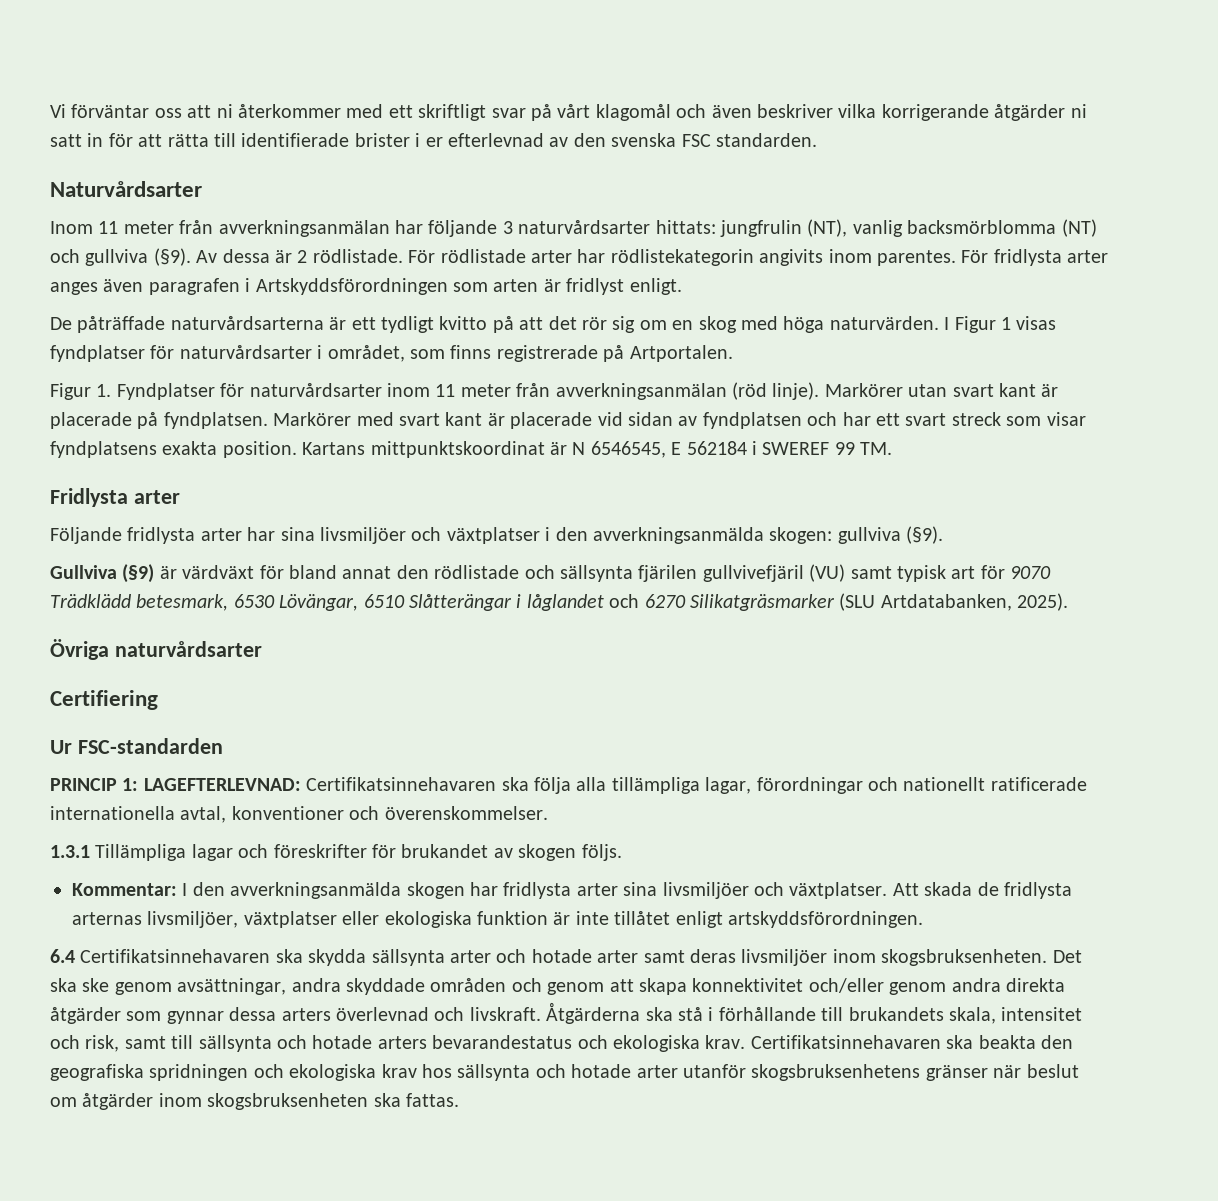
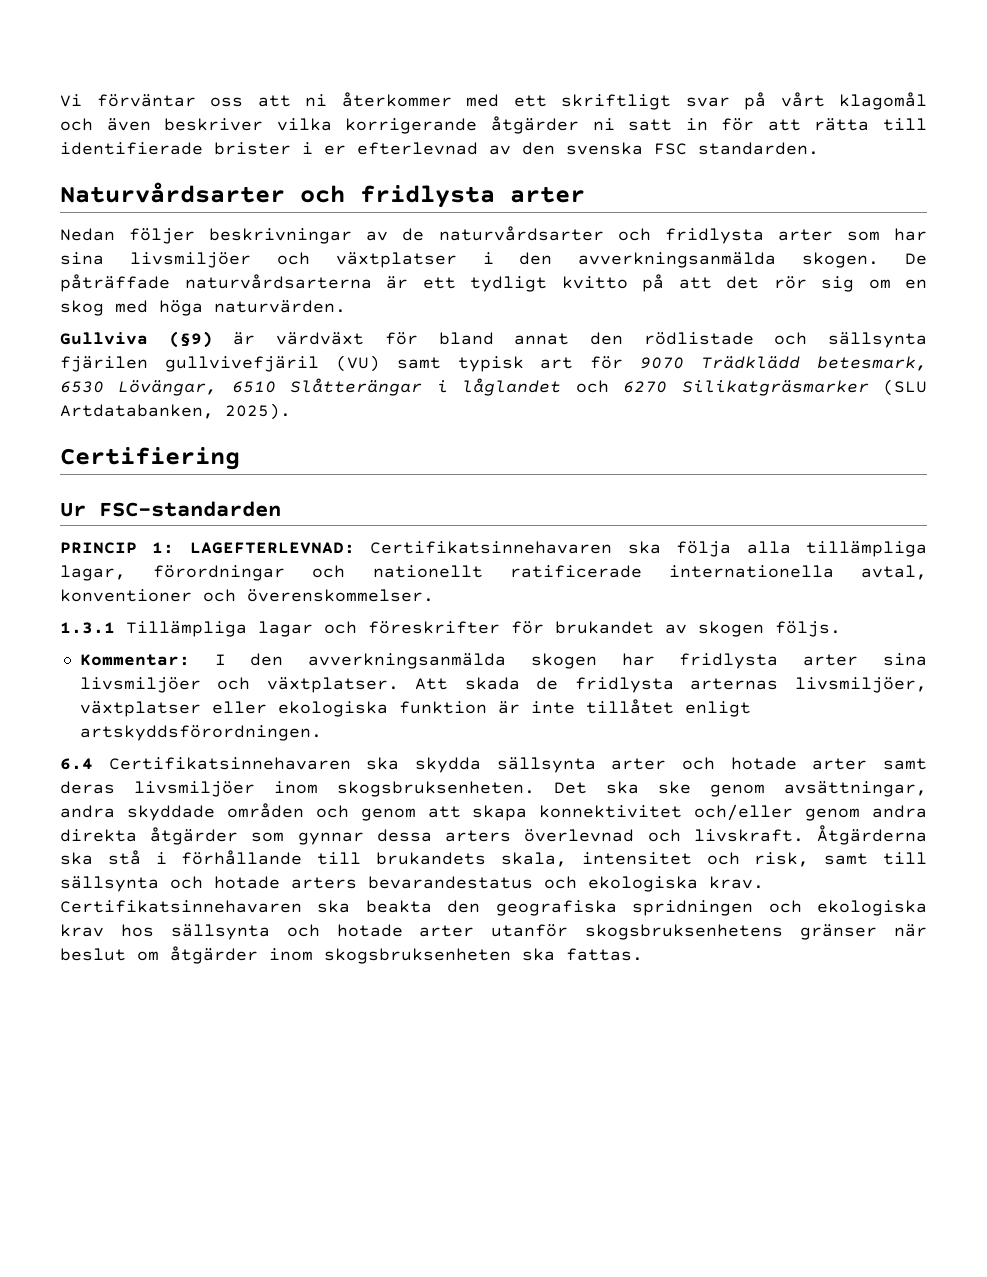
[50,219,1097,237] [50,248,1109,266] [50,278,682,295] // Inom 11 meter från avverkningsanmälan har följande 3 naturvårdsarter hittats: jungfrulin (NT), vanlig backsmörblomma (NT) och gullviva (§9). Av dessa är 2 rödlistade. För rödlistade arter har rödlistekategorin angivits inom parentes. För fridlysta arter anges även paragrafen i Artskyddsförordningen som arten är fridlyst enligt. // -> [300,185,585,208] [60,226,928,244] [60,252,880,268] och fridlysta arter // Nedan följer beskrivningar av de naturvårdsarter och fridlysta arter som har sina livsmiljöer och växtplatser i den avverkningsanmälda skogen.
[944,316,1057,333] [50,345,733,362] [50,382,1059,400] [50,412,1086,429] [50,441,893,458] [50,488,180,507] [50,526,944,544] I Figur 1 visas fyndplatser för naturvårdsarter i området, som finns registrerade på Artportalen. // Figur 1. Fyndplatser för naturvårdsarter inom 11 meter från avverkningsanmälan (röd linje). Markörer utan svart kant är placerade på fyndplatsen. Markörer med svart kant är placerade vid sidan av fyndplatsen och har ett svart streck som visar fyndplatsens exakta position. Kartans mittpunktskoordinat är N 6546545, E 562184 i SWEREF 99 TM. // Fridlysta arter // Följande fridlysta arter har sina livsmiljöer och växtplatser i den avverkningsanmälda skogen: gullviva (§9). -> (346, 306) none
[50,639,262,660] // Övriga naturvårdsarter -> (291, 411) none

